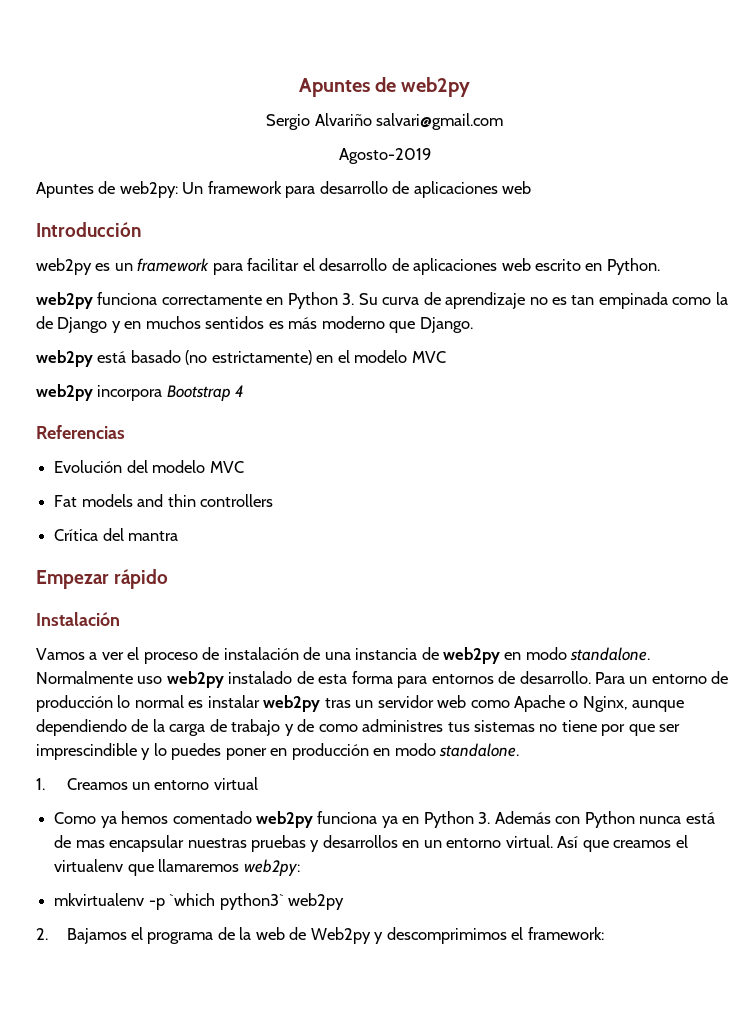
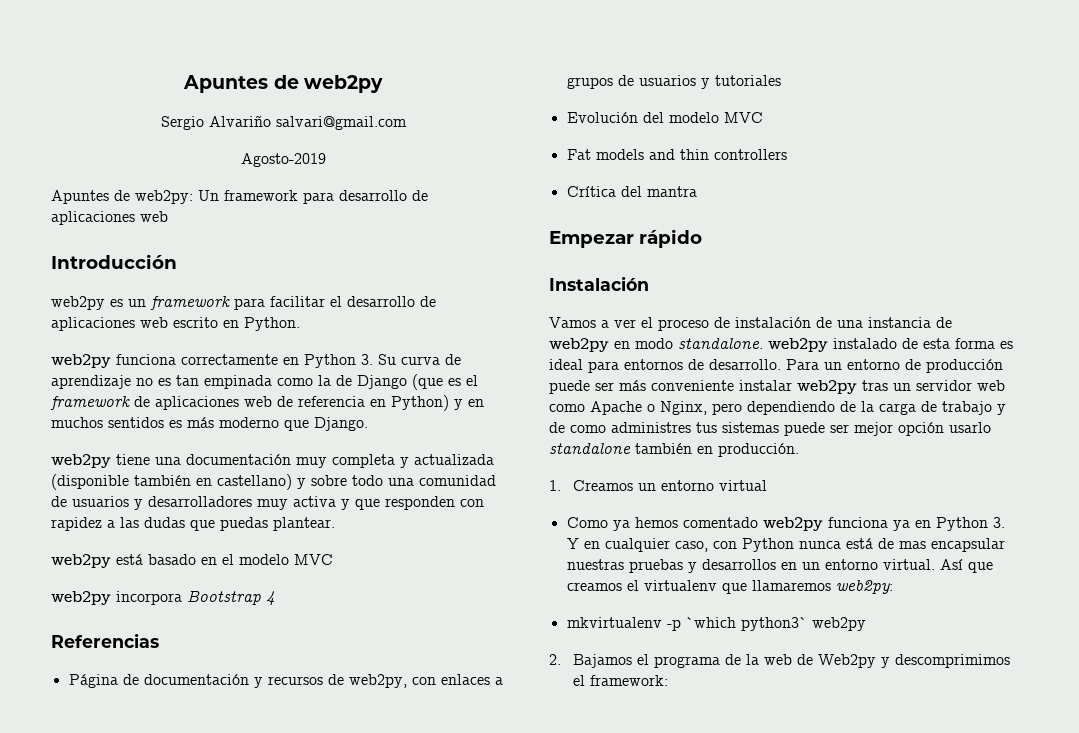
(108, 325) none -> [412,374,478,390] [50,395,449,411] (que es el framework de aplicaciones web de referencia en Python)
(473, 325) none -> [51,454,494,468] [51,474,496,490] [51,496,484,510] [51,517,335,531] // web2py tiene una documentación muy completa y actualizada (disponible también en castellano) y sobre todo una comunidad de usuarios y desarrolladores muy activa y que responden con rapidez a las dudas que puedas plantear.
[185,350,312,365] (no estrictamente) -> (196, 559) none
(125, 432) none -> [68,674,503,688] [566,75,781,89] // Página de documentación y recursos de web2py, con enlaces a grupos de usuarios y tutoriales
[36,671,163,684] Normalmente uso -> (763, 343) none
(393, 677) none -> [1000,341,1013,349] [549,359,583,370] es ideal
[117,695,204,708] lo normal es -> [549,380,734,394] puede ser más conveniente
[632,700,685,712] aunque -> [712,403,742,415] pero
[539,720,681,736] [36,743,520,760] no tiene por que ser imprescindible y lo puedes poner en producción en modo standalone. -> [784,422,991,436] [549,443,799,457] puede ser mejor opción usarlo standalone también en producción.
[494,811,551,824] Además -> [566,538,708,552] Y en cualquier caso,

